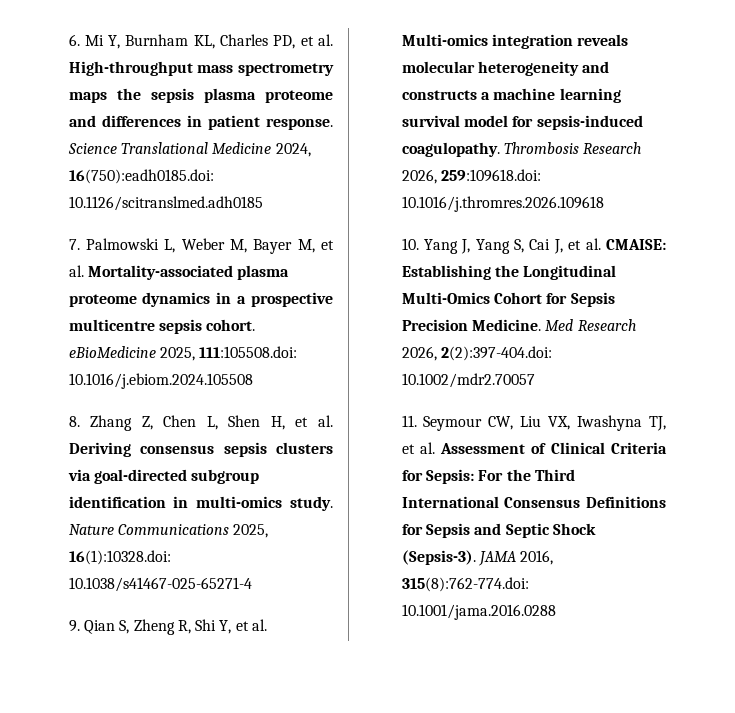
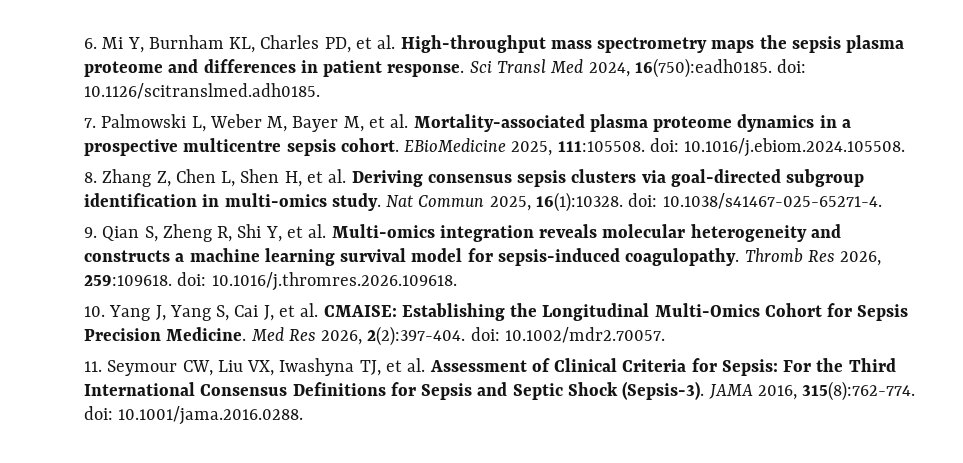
[67,142,311,157] [68,169,214,184] [68,196,263,211] Science Translational Medicine 2024, 16(750):eadh0185.doi: 10.1126/scitranslmed.adh0185 -> [469,58,807,78] [84,83,321,99] Sci Transl Med 2024, 16(750):eadh0185. doi: 10.1126/scitranslmed.adh0185.
[68,346,298,361] [68,373,253,389] eBioMedicine 2025, 111:105508.doi: 10.1016/j.ebiom.2024.105508 -> [404,138,906,157] EBioMedicine 2025, 111:105508. doi: 10.1016/j.ebiom.2024.105508.
[68,524,269,538] [68,550,171,565] [68,577,252,592] Nature Communications 2025, 16(1):10328.doi: 10.1038/s41467-025-65271-4 -> [386,192,882,212] Nat Commun 2025, 16(1):10328. doi: 10.1038/s41467-025-65271-4.
[503,142,642,154] [401,169,541,184] [401,196,604,212] Thrombosis Research 2026, 259:109618.doi: 10.1016/j.thromres.2026.109618 -> [744,248,882,266] [84,272,457,291] Thromb Res 2026, 259:109618. doi: 10.1016/j.thromres.2026.109618.
[577,319,636,331] [401,346,552,361] [401,373,535,388] Research 2026, 2(2):397-404.doi: 10.1002/mdr2.70057 -> [288,326,666,346] Res 2026, 2(2):397-404. doi: 10.1002/mdr2.70057.
[401,577,529,592] [401,604,556,620] 315(8):762-774.doi: 10.1001/jama.2016.0288 -> [802,381,916,401] [84,406,304,425] 315(8):762-774. doi: 10.1001/jama.2016.0288.

